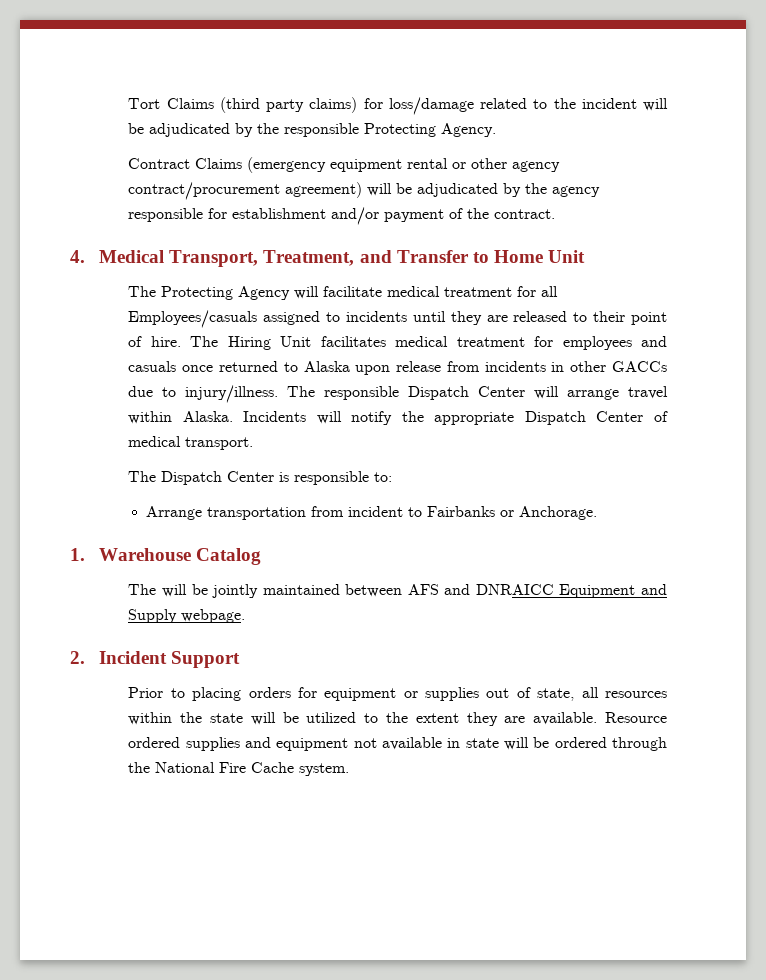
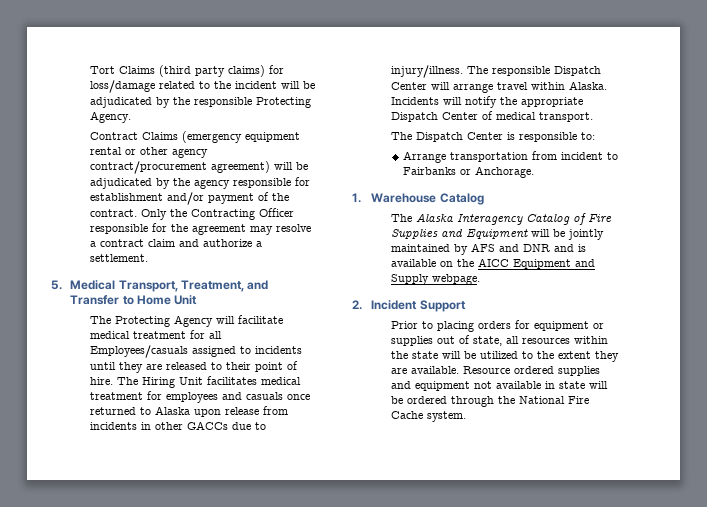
[70,250,85,263] // 4. -> [140,208,294,220] [89,223,311,235] [89,239,262,247] [89,254,148,262] [51,280,62,290] Only the Contracting Officer responsible for the agreement may resolve a contract claim and authorize a settlement. // 5.
(157, 589) none -> [415,213,612,225] [390,229,528,239] Alaska Interagency Catalog of Fire Supplies and Equipment
[345,584,403,597] between -> [453,244,468,255] by
[475,584,554,595] DNRAICC -> [522,244,586,252] [390,258,509,267] DNR and is available on the AICC

